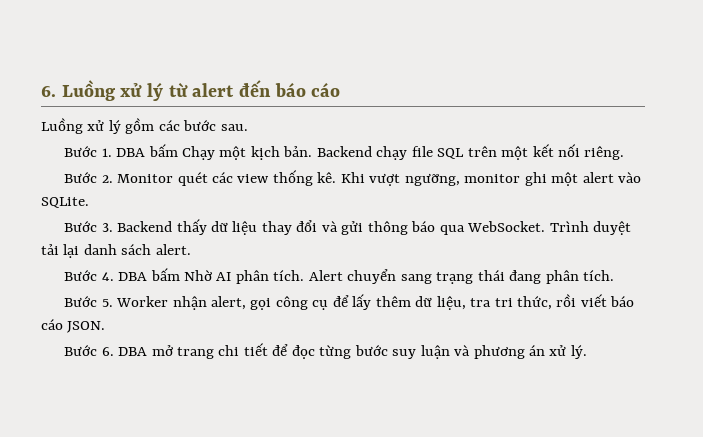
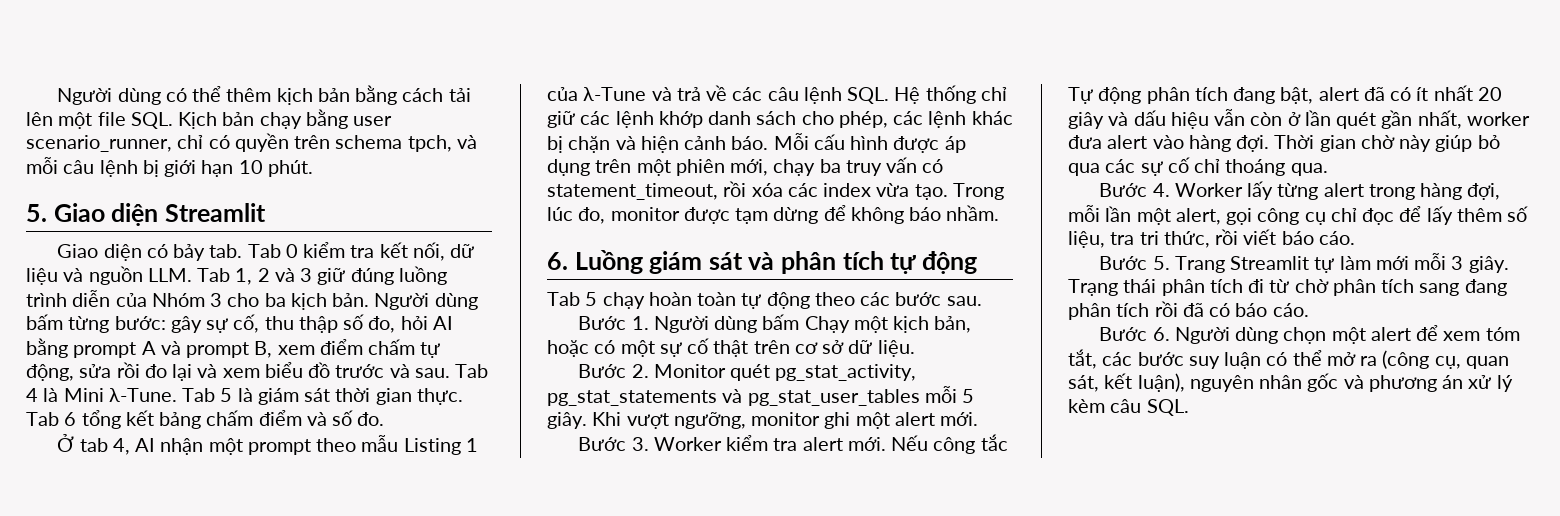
[41,80,341,101] [41,118,155,134] 6. Luồng xử lý từ alert đến báo cáo // Luồng xử lý gồm -> [57,85,471,105] [26,109,393,129] [26,133,477,152] [26,157,313,177] [26,203,266,226] [57,242,475,261] [26,266,447,285] [26,290,478,310] [26,314,453,333] [26,338,441,358] [26,362,489,381] [26,388,463,405] [26,410,385,429] [57,434,479,455] [547,85,1007,104] [547,111,1013,128] [547,133,966,153] [547,157,944,176] [547,181,1004,200] [547,205,1000,224] [547,250,977,274] [547,292,855,309] Người dùng có thể thêm kịch bản bằng cách tải lên một file SQL. Kịch bản chạy bằng user scenario_runner, chỉ có quyền trên schema tpch, và mỗi câu lệnh bị giới hạn 10 phút. // 5. Giao diện Streamlit // Giao diện có bảy tab. Tab 0 kiểm tra kết nối, dữ liệu và nguồn LLM. Tab 1, 2 và 3 giữ đúng luồng trình diễn của Nhóm 3 cho ba kịch bản. Người dùng bấm từng bước: gây sự cố, thu thập số đo, hỏi AI bằng prompt A và prompt B, xem điểm chấm tự động, sửa rồi đo lại và xem biểu đồ trước và sau. Tab 4 là Mini λ-Tune. Tab 5 là giám sát thời gian thực. Tab 6 tổng kết bảng chấm điểm và số đo. // Ở tab 4, AI nhận một prompt theo mẫu Listing 1 của λ-Tune và trả về các câu lệnh SQL. Hệ thống chỉ giữ các lệnh khớp danh sách cho phép, các lệnh khác bị chặn và hiện cảnh báo. Mỗi cấu hình được áp dụng trên một phiên mới, chạy ba truy vấn có statement_timeout, rồi xóa các index vừa tạo. Trong lúc đo, monitor được tạm dừng để không báo nhầm. // 6. Luồng giám sát và phân tích tự động // Tab 5 chạy hoàn toàn tự động theo
[116,148,146,157] DBA -> [653,316,758,333] Người dùng
[283,144,625,160] [64,170,337,186] bản. Backend chạy file SQL trên một kết nối riêng. // Bước 2. Monitor quét các view thống kê. -> [934,316,972,333] [547,338,915,357] [578,364,917,381] [547,386,975,406] [547,412,587,429] bản, hoặc có một sự cố thật trên cơ sở dữ liệu. // Bước 2. Monitor quét pg_stat_activity, pg_stat_statements và pg_stat_user_tables mỗi 5 giây.
[618,172,642,183] [41,197,89,208] vào SQLite. -> [940,412,979,426] mới.
[117,219,632,235] [41,244,191,258] [64,268,615,284] [64,296,207,310] Backend thấy dữ liệu thay đổi và gửi thông báo qua WebSocket. Trình duyệt tải lại danh sách alert. // Bước 4. DBA bấm Nhờ AI phân tích. Alert chuyển sang trạng thái đang phân tích. // Bước 5. Worker nhận -> [653,434,1008,454] [1068,85,1502,104] [1068,109,1530,129] [1068,135,1500,152] [1068,157,1328,176] [1099,181,1501,200] [1068,205,1171,225] Worker kiểm tra alert mới. Nếu công tắc Tự động phân tích đang bật, alert đã có ít nhất 20 giây và dấu hiệu vẫn còn ở lần quét gần nhất, worker đưa alert vào hàng đợi. Thời gian chờ này giúp bỏ qua các sự cố chỉ thoáng qua. // Bước 4. Worker lấy từng alert trong hàng đợi, mỗi lần một
(329, 305) none -> [1330,208,1395,225] chỉ đọc
[415,296,433,307] dữ -> [1507,206,1529,222] số
[41,319,106,333] [64,343,587,359] cáo JSON. // Bước 6. DBA mở trang chi tiết để đọc từng bước suy luận và phương án xử lý. -> [1318,231,1355,245] [1099,253,1509,273] [1068,279,1507,296] [1068,301,1309,320] [1099,325,1520,344] [1068,349,1509,369] [1068,373,1513,392] [1068,399,1189,416] cáo. // Bước 5. Trang Streamlit tự làm mới mỗi 3 giây. Trạng thái phân tích đi từ chờ phân tích sang đang phân tích rồi đã có báo cáo. // Bước 6. Người dùng chọn một alert để xem tóm tắt, các bước suy luận có thể mở ra (công cụ, quan sát, kết luận), nguyên nhân gốc và phương án xử lý kèm câu SQL.

